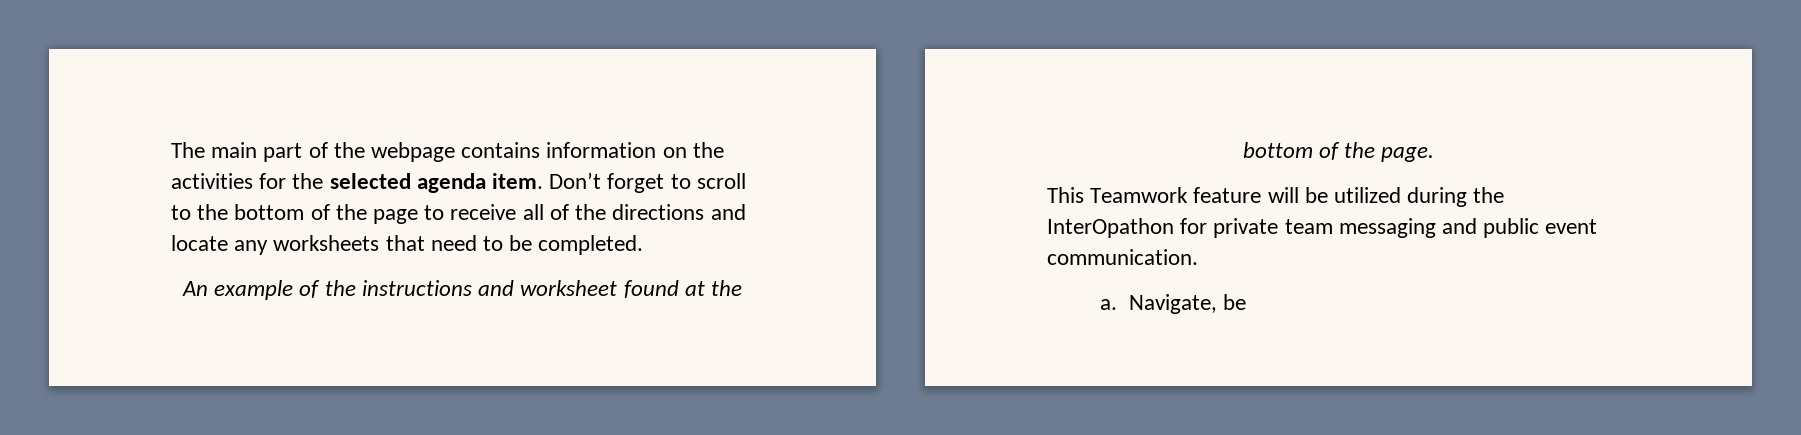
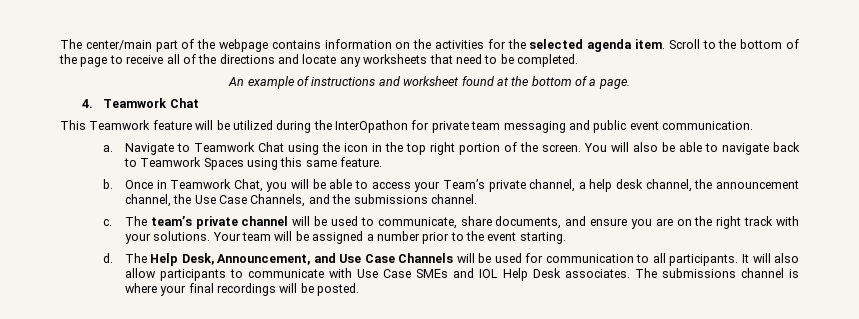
[171,142,258,158] The main -> [60,39,152,50] The center/main
[549,172,746,193] Don’t forget to scroll -> [668,39,700,49] Scroll
[324,280,356,296] the -> (310, 81) none
[1344,142,1376,158] the -> [589,79,597,86] a
(1435, 154) none -> [81,98,199,108] // 4. Teamwork Chat
[1128,294,1246,314] Navigate, be -> [124,142,800,155] [123,157,383,170] [103,179,799,192] [124,194,477,207] [103,216,800,229] [124,231,566,244] [103,253,800,266] [124,268,800,281] [124,283,360,296] Navigate to Teamwork Chat using the icon in the top right portion of the screen. You will also be able to navigate back to Teamwork Spaces using this same feature. // b. Once in Teamwork Chat, you will be able to access your Team’s private channel, a help desk channel, the announcement channel, the Use Case Channels, and the submissions channel. // c. The team’s private channel will be used to communicate, share documents, and ensure you are on the right track with your solutions. Your team will be assigned a number prior to the event starting. // d. The Help Desk, Announcement, and Use Case Channels will be used for communication to all participants. It will also allow participants to communicate with Use Case SMEs and IOL Help Desk associates. The submissions channel is where your final recordings will be posted.

